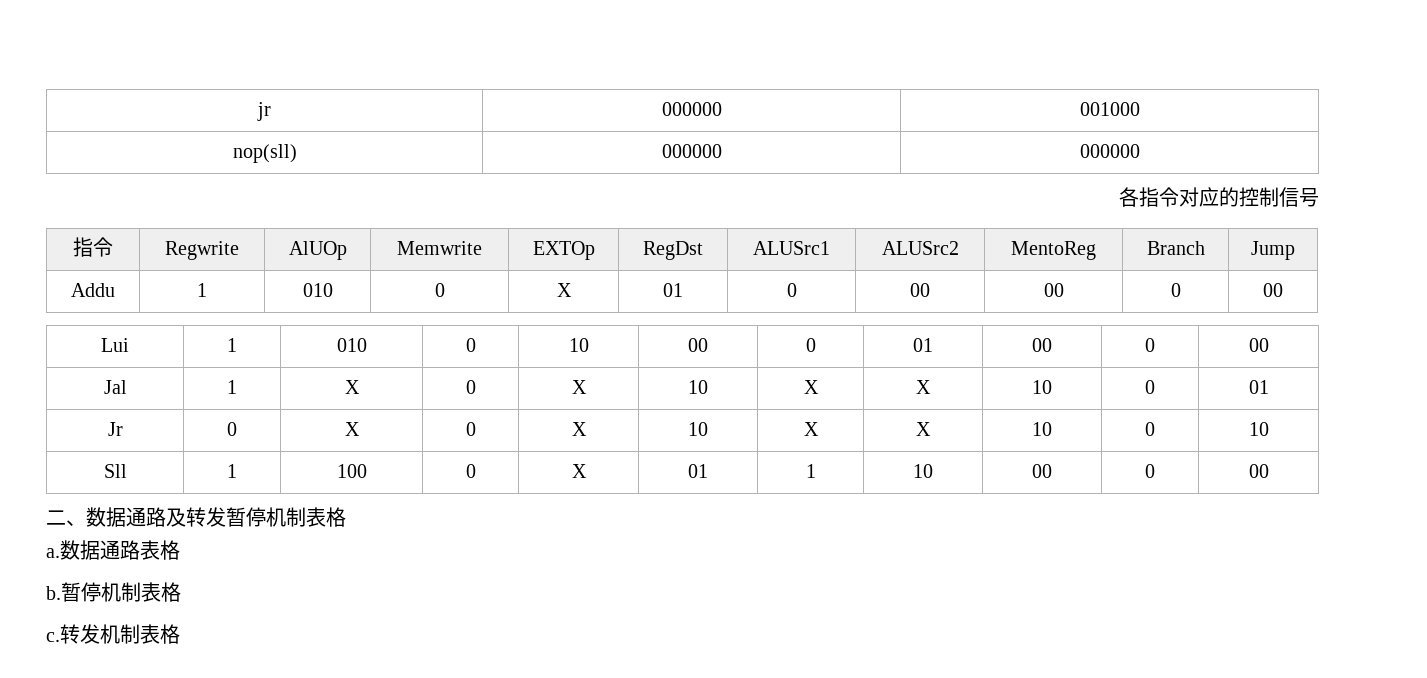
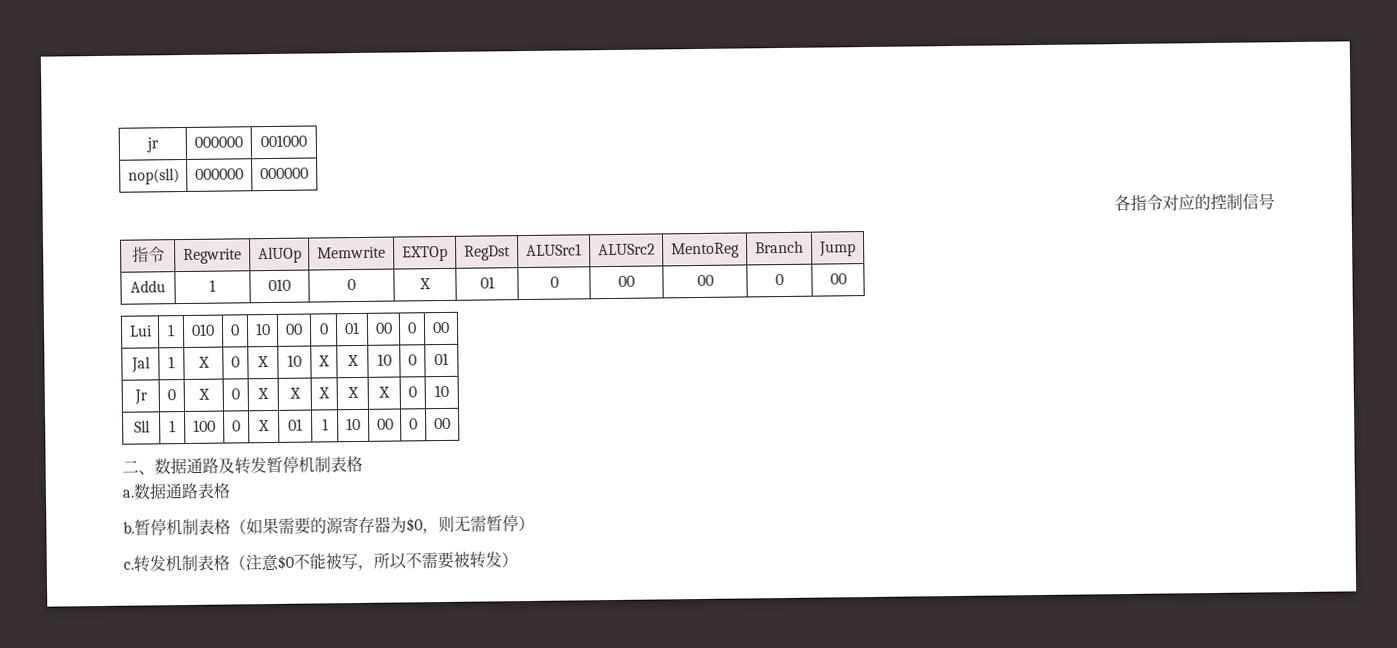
[688,422,708,436] [803,422,819,436] [916,422,931,436] [1032,422,1052,436] 10 | X | X | 10 -> [288,387,301,399] [318,387,330,399] [346,386,359,399] [378,386,390,398] X | X | X | X
[46,624,180,644] // c.转发机制表格 -> [230,514,535,535] [123,551,518,573] （如果需要的源寄存器为$0，则无需暂停） // c.转发机制表格（注意$0不能被写，所以不需要被转发）

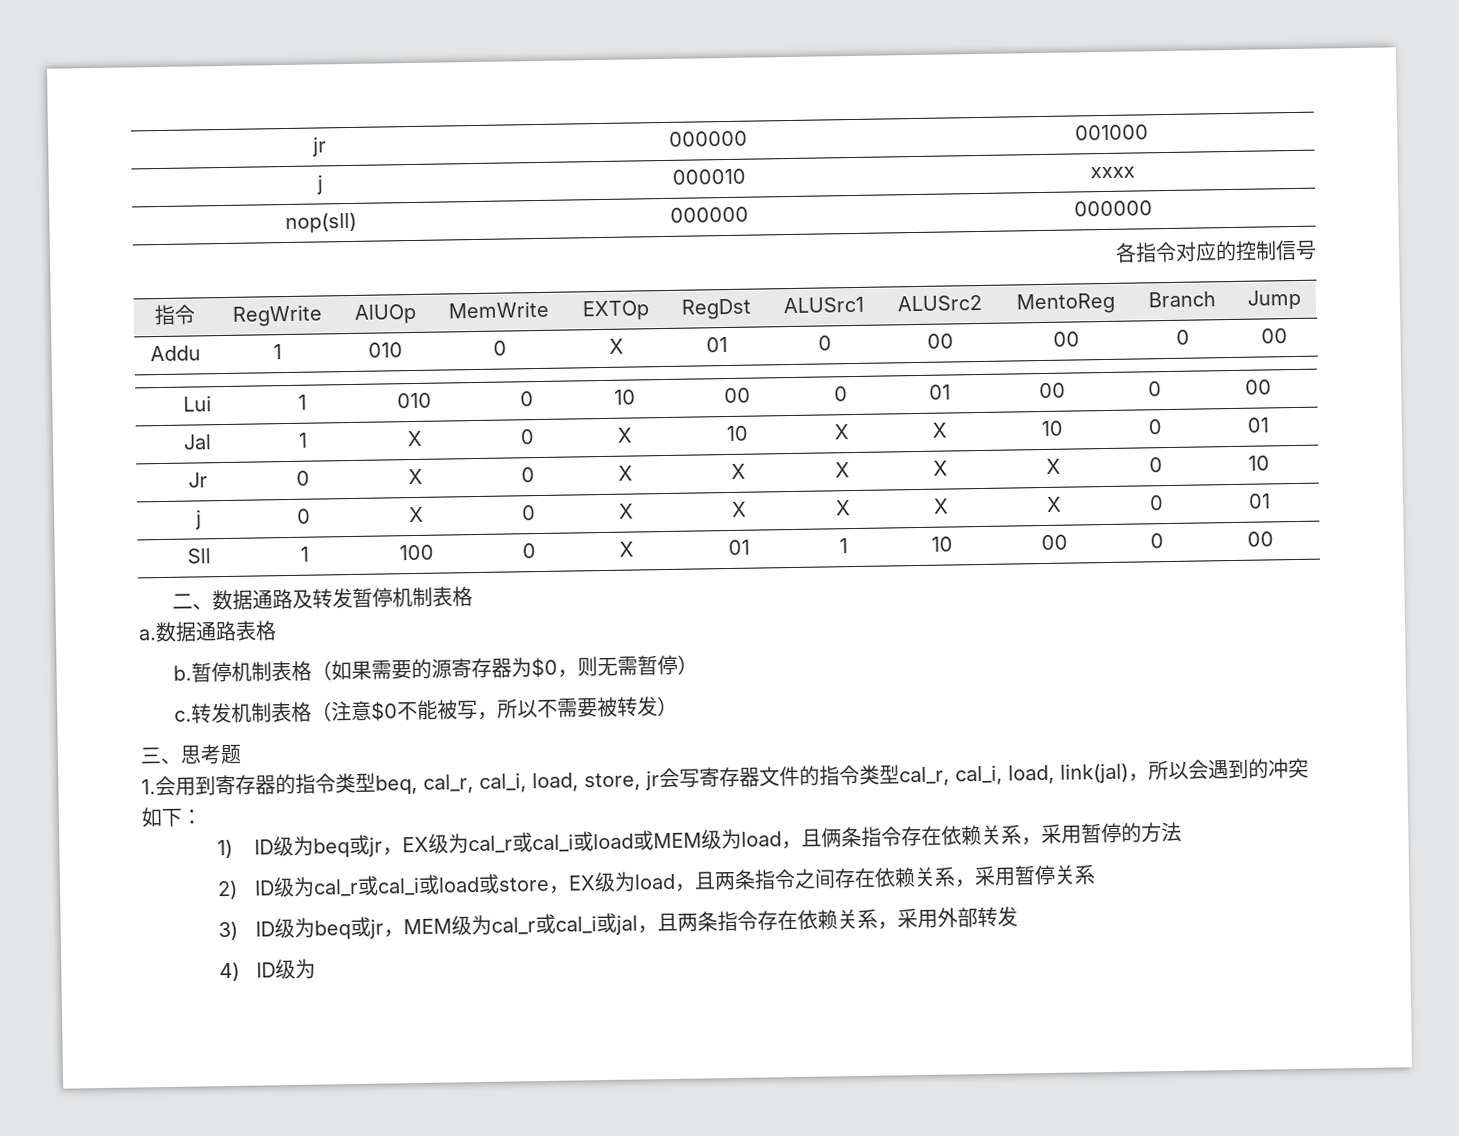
(307, 141) none -> [315,174,324,195] [671,168,746,185] [1089,166,1135,179] // j | 000010 | xxxx
[183,248,242,265] Regwrite -> [231,304,323,327] RegWrite
[317,246,386,259] Memwrite -> [448,300,549,319] MemWrite
(449, 391) none -> [195,509,202,530] [297,508,311,524] [408,506,424,523] [521,505,536,521] [618,503,634,519] [730,501,747,517] [834,500,851,516] [933,498,949,514] [1045,496,1062,512] [1149,495,1164,511] [1248,493,1271,509] // j | 0 | X | 0 | X | X | X | X | X | 0 | 01
(518, 560) none -> [140,744,242,765] [141,757,1309,797] [141,807,203,828] [216,821,1182,859] [216,864,1096,900] [217,906,1018,941] [218,958,316,982] // 三、思考题 // 1.会用到寄存器的指令类型beq, cal_r, cal_i, load, store, jr会写寄存器文件的指令类型cal_r, cal_i, load, link(jal)，所以会遇到的冲突如下： // 1) ID级为beq或jr，EX级为cal_r或cal_i或load或MEM级为load，且俩条指令存在依赖关系，采用暂停的方法 // 2) ID级为cal_r或cal_i或load或store，EX级为load，且两条指令之间存在依赖关系，采用暂停关系 // 3) ID级为beq或jr，MEM级为cal_r或cal_i或jal，且两条指令存在依赖关系，采用外部转发 // 4) ID级为

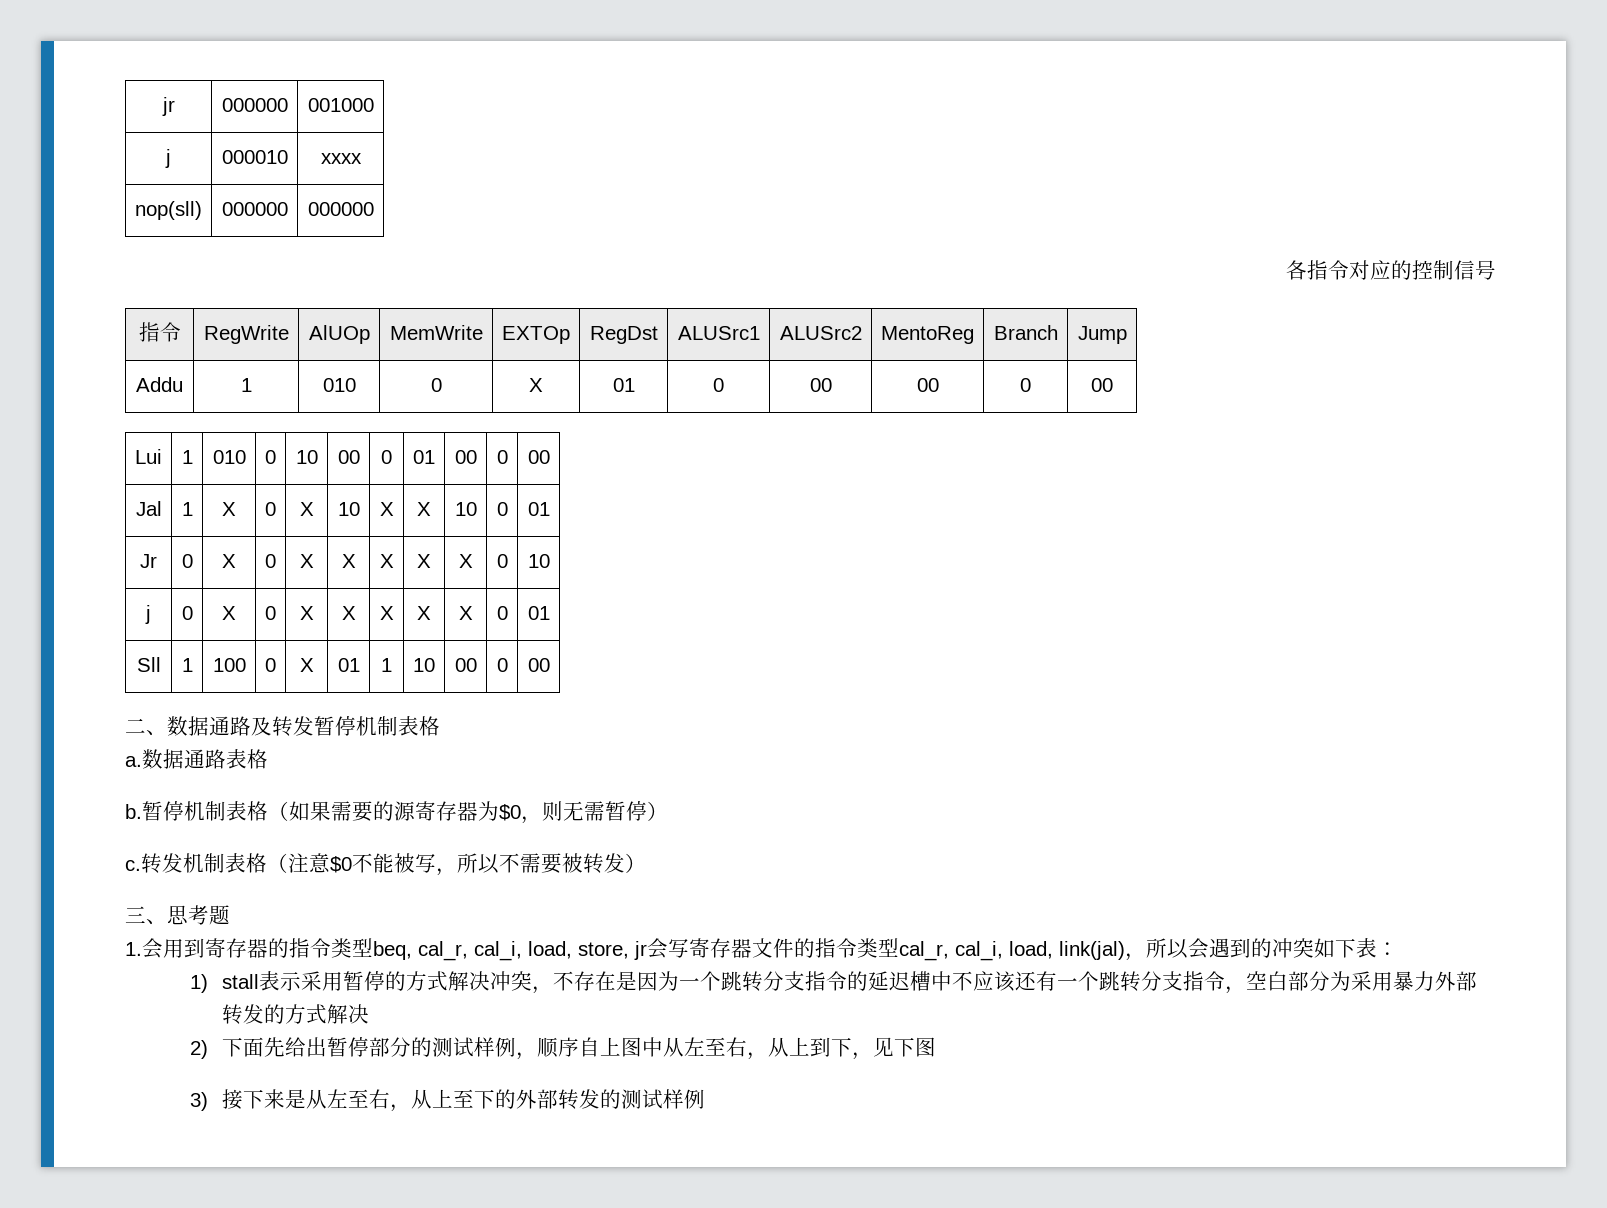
(183, 818) none -> [1356,938,1377,958] 表
[253,821,1182,858] [216,864,1096,900] [217,906,1018,941] [218,958,316,982] ID级为beq或jr，EX级为cal_r或cal_i或load或MEM级为load，且俩条指令存在依赖关系，采用暂停的方法 // 2) ID级为cal_r或cal_i或load或store，EX级为load，且两条指令之间存在依赖关系，采用暂停关系 // 3) ID级为beq或jr，MEM级为cal_r或cal_i或jal，且两条指令存在依赖关系，采用外部转发 // 4) ID级为 -> [222,971,1478,994] [222,1004,370,1025] [189,1037,937,1060] [189,1089,706,1112] stall表示采用暂停的方式解决冲突，不存在是因为一个跳转分支指令的延迟槽中不应该还有一个跳转分支指令，空白部分为采用暴力外部转发的方式解决 // 2)下面先给出暂停部分的测试样例，顺序自上图中从左至右，从上到下，见下图 // 3)接下来是从左至右，从上至下的外部转发的测试样例

